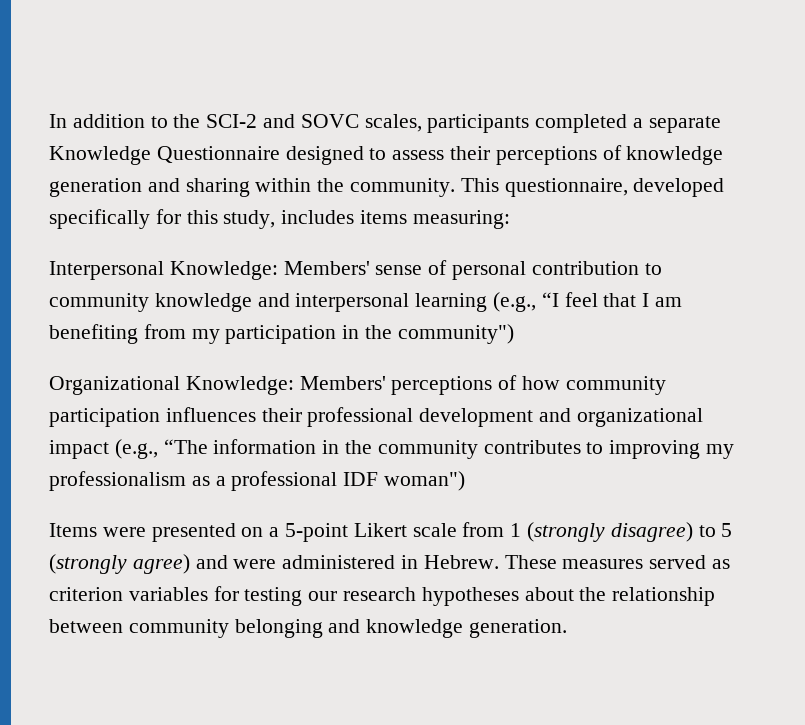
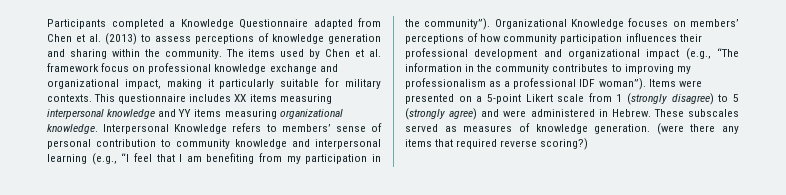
[49,114,530,133] In addition to the SCI-2 and SOVC scales, participants -> [47,19,106,29] Participants
[648,116,721,133] separate -> (175, 24) none
[285,146,364,165] designed -> [313,18,381,29] [47,33,137,45] adapted from Chen et al. (2013)
[450,146,491,160] their -> (191, 39) none
[460,178,725,197] [49,209,510,229] [49,261,370,280] This questionnaire, developed specifically for this study, includes items measuring: // Interpersonal Knowledge: Members' -> [225,49,381,59] [47,63,338,74] [47,78,381,89] [47,94,332,104] [47,109,343,119] [47,123,331,134] The items used by Chen et al. framework focus on professional knowledge exchange and organizational impact, making it particularly suitable for military contexts. This questionnaire includes XX items measuring interpersonal knowledge and YY items measuring organizational knowledge. Interpersonal Knowledge refers to members’
[397,324,514,344] [49,376,386,395] community") // Organizational Knowledge: Members' -> [424,18,739,30] community”). Organizational Knowledge focuses on members’
[384,471,466,491] woman") // -> [598,78,646,90] woman”).
[562,559,644,569] measures -> [688,109,739,117] subscales
[49,586,716,606] [49,619,568,638] criterion variables for testing our research hypotheses about the relationship between community belonging and knowledge generation. -> [463,123,739,135] [405,138,589,150] measures of knowledge generation. (were there any items that required reverse scoring?)

